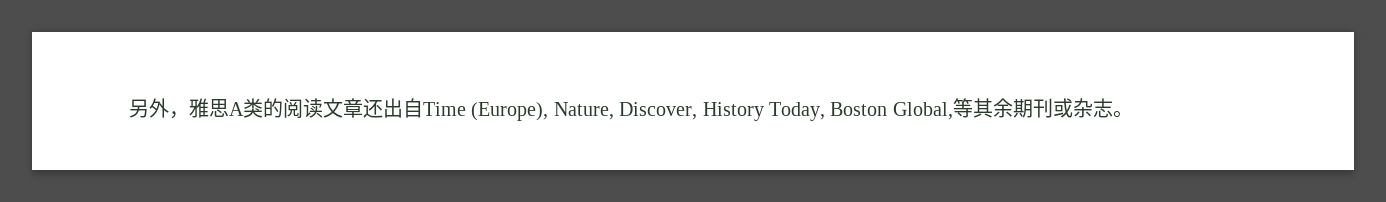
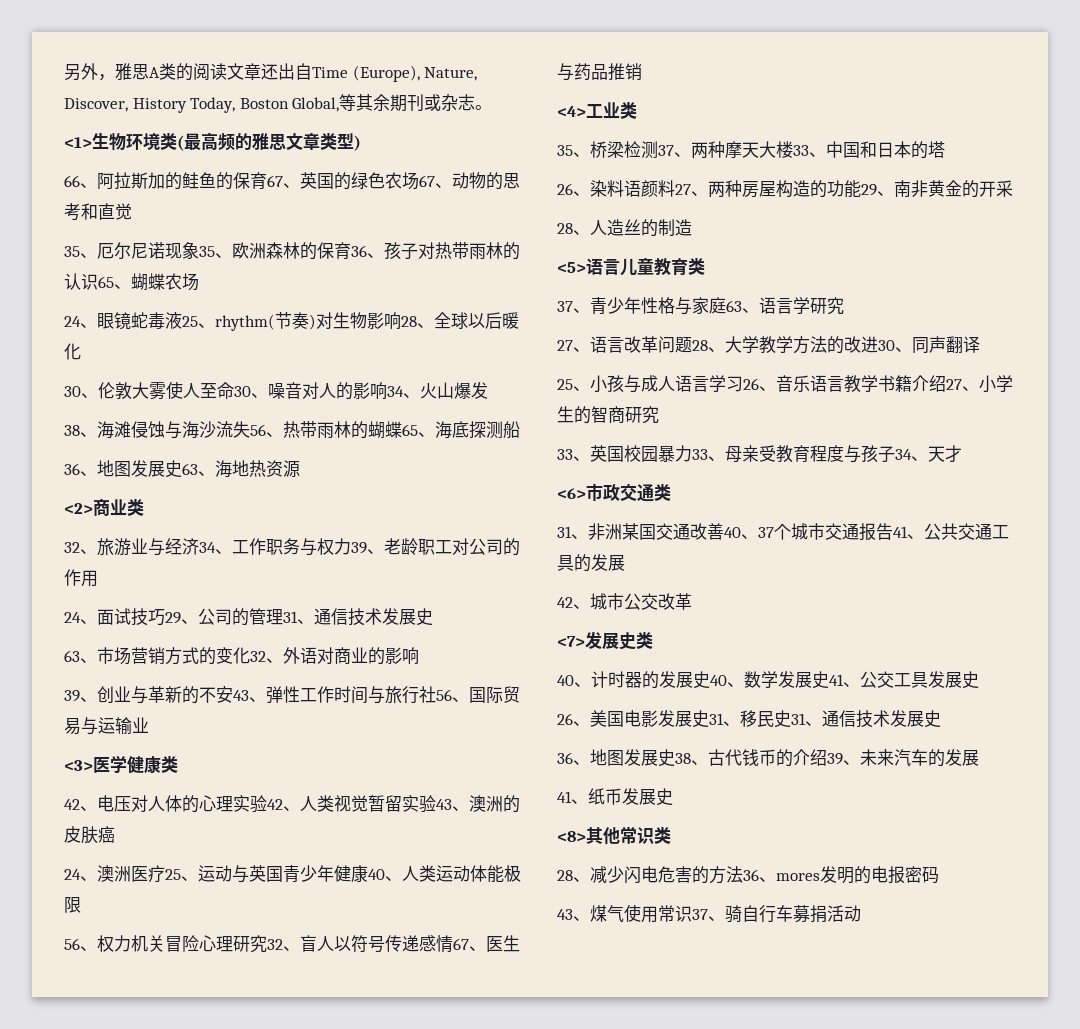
(1133, 114) none -> [64,132,361,151] [64,172,520,190] [64,203,132,221] [64,242,520,260] [64,273,199,291] [64,312,519,331] [64,343,81,360] [64,381,488,400] [64,421,520,439] [64,460,300,478] [64,498,144,516] [64,538,520,556] [64,569,98,587] [64,608,433,626] [64,647,419,665] [64,686,520,704] [64,717,149,735] [64,755,178,774] [64,795,520,813] [64,826,115,844] [64,865,521,883] [64,896,81,913] [64,935,520,953] [557,63,642,81] [557,102,637,119] [557,141,945,159] [557,180,1013,198] [557,219,692,237] [557,258,705,276] [557,297,844,315] [557,336,980,354] [557,375,1013,393] [557,406,659,424] [557,445,962,463] [557,483,671,502] [557,523,1009,541] [557,554,625,572] [557,593,692,610] [557,631,653,650] [557,671,979,689] [557,710,941,728] [557,749,979,767] [557,788,673,806] [557,827,671,845] [557,866,939,884] [557,904,861,923] // <1>生物环境类(最高频的雅思文章类型) // 66、阿拉斯加的鲑鱼的保育67、英国的绿色农场67、动物的思考和直觉 // 35、厄尔尼诺现象35、欧洲森林的保育36、孩子对热带雨林的认识65、蝴蝶农场 // 24、眼镜蛇毒液25、rhythm(节奏)对生物影响28、全球以后暖化 // 30、伦敦大雾使人至命30、噪音对人的影响34、火山爆发 // 38、海滩侵蚀与海沙流失56、热带雨林的蝴蝶65、海底探测船 // 36、地图发展史63、海地热资源 // <2>商业类 // 32、旅游业与经济34、工作职务与权力39、老龄职工对公司的作用 // 24、面试技巧29、公司的管理31、通信技术发展史 // 63、市场营销方式的变化32、外语对商业的影响 // 39、创业与革新的不安43、弹性工作时间与旅行社56、国际贸易与运输业 // <3>医学健康类 // 42、电压对人体的心理实验42、人类视觉暂留实验43、澳洲的皮肤癌 // 24、澳洲医疗25、运动与英国青少年健康40、人类运动体能极限 // 56、权力机关冒险心理研究32、盲人以符号传递感情67、医生与药品推销 // <4>工业类 // 35、桥梁检测37、两种摩天大楼33、中国和日本的塔 // 26、染料语颜料27、两种房屋构造的功能29、南非黄金的开采 // 28、人造丝的制造 // <5>语言儿童教育类 // 37、青少年性格与家庭63、语言学研究 // 27、语言改革问题28、大学教学方法的改进30、同声翻译 // 25、小孩与成人语言学习26、音乐语言教学书籍介绍27、小学生的智商研究 // 33、英国校园暴力33、母亲受教育程度与孩子34、天才 // <6>市政交通类 // 31、非洲某国交通改善40、37个城市交通报告41、公共交通工具的发展 // 42、城市公交改革 // <7>发展史类 // 40、计时器的发展史40、数学发展史41、公交工具发展史 // 26、美国电影发展史31、移民史31、通信技术发展史 // 36、地图发展史38、古代钱币的介绍39、未来汽车的发展 // 41、纸币发展史 // <8>其他常识类 // 28、减少闪电危害的方法36、mores发明的电报密码 // 43、煤气使用常识37、骑自行车募捐活动

